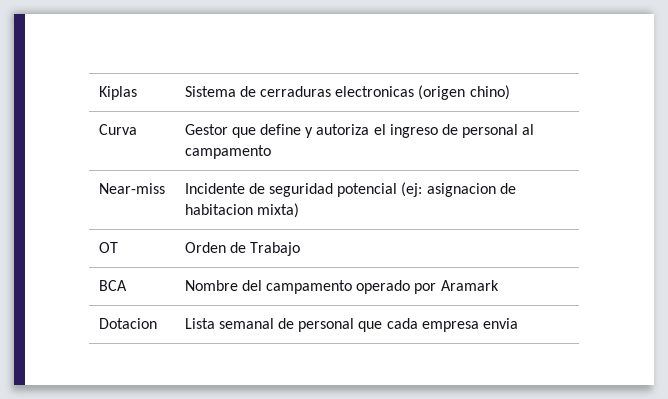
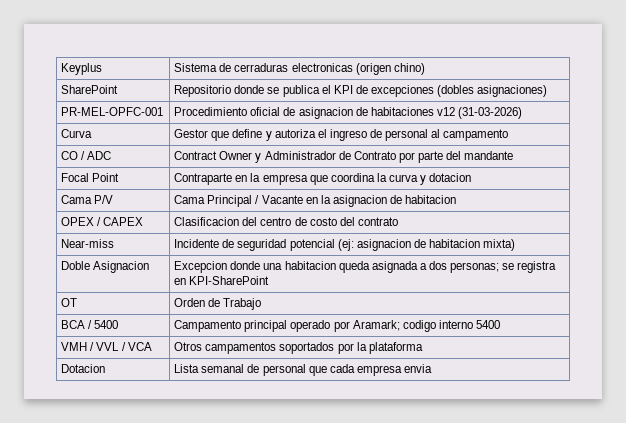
[98,86,137,100] Kiplas -> [61,63,103,75] Keyplus
(510, 92) none -> [61,85,119,94] [174,85,548,97] [61,107,164,116] [174,107,522,119] // SharePoint | Repositorio donde se publica el KPI de excepciones (dobles asignaciones) // PR-MEL-OPFC-001 | Procedimiento oficial de asignacion de habitaciones v12 (31-03-2026)
(271, 152) none -> [61,151,112,160] [174,151,514,163] [61,173,120,182] [174,173,472,185] [61,195,114,204] [174,195,457,207] [61,217,144,226] [174,217,398,226] // CO / ADC | Contract Owner y Administrador de Contrato por parte del mandante // Focal Point | Contraparte en la empresa que coordina la curva y dotacion // Cama P/V | Cama Principal / Vacante en la asignacion de habitacion // OPEX / CAPEX | Clasificacion del centro de costo del contrato
(299, 210) none -> [61,261,150,273] [174,261,557,273] [174,276,270,285] // Doble Asignacion | Excepcion donde una habitacion queda asignada a dos personas; se registra en KPI-SharePoint
[184,280,499,294] | Nombre del campamento operado por Aramark -> [88,320,119,329] [174,320,500,332] [61,342,152,351] [174,342,423,354] / 5400 | Campamento principal operado por Aramark; codigo interno 5400 // VMH / VVL / VCA | Otros campamentos soportados por la plataforma

